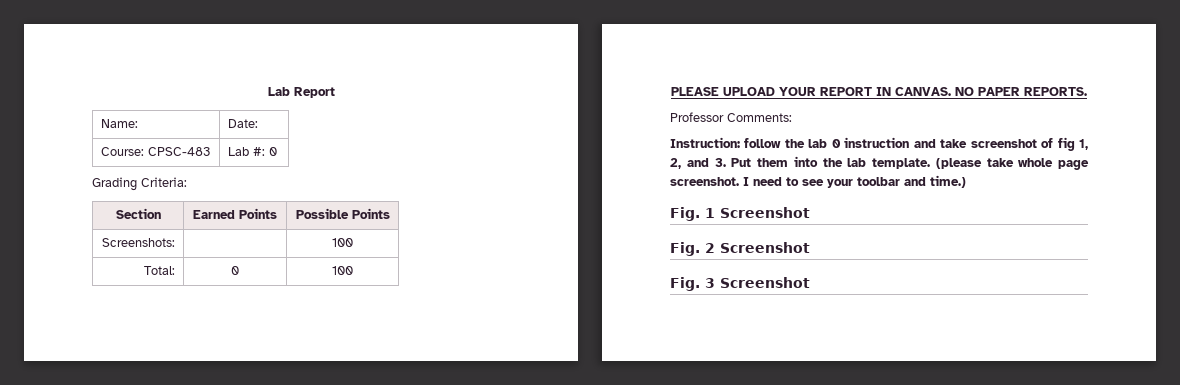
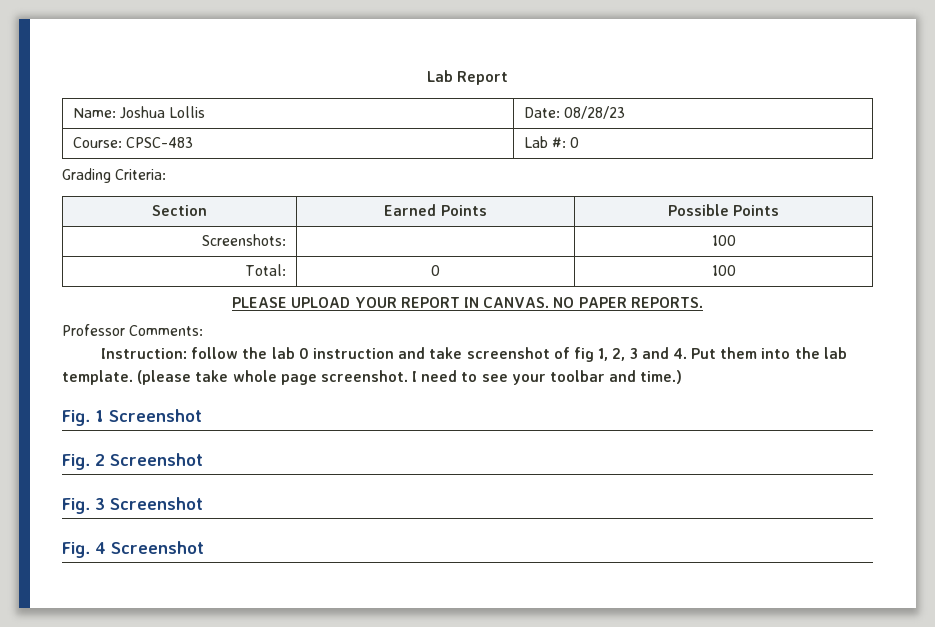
(138, 123) none -> [120,106,206,119] Joshua Lollis
(258, 123) none -> [564,106,626,119] 08/28/23
[686,158,726,167] and 3. -> [629,347,687,359] 3 and 4.
(810, 282) none -> [62,541,204,558] // Fig. 4 Screenshot

